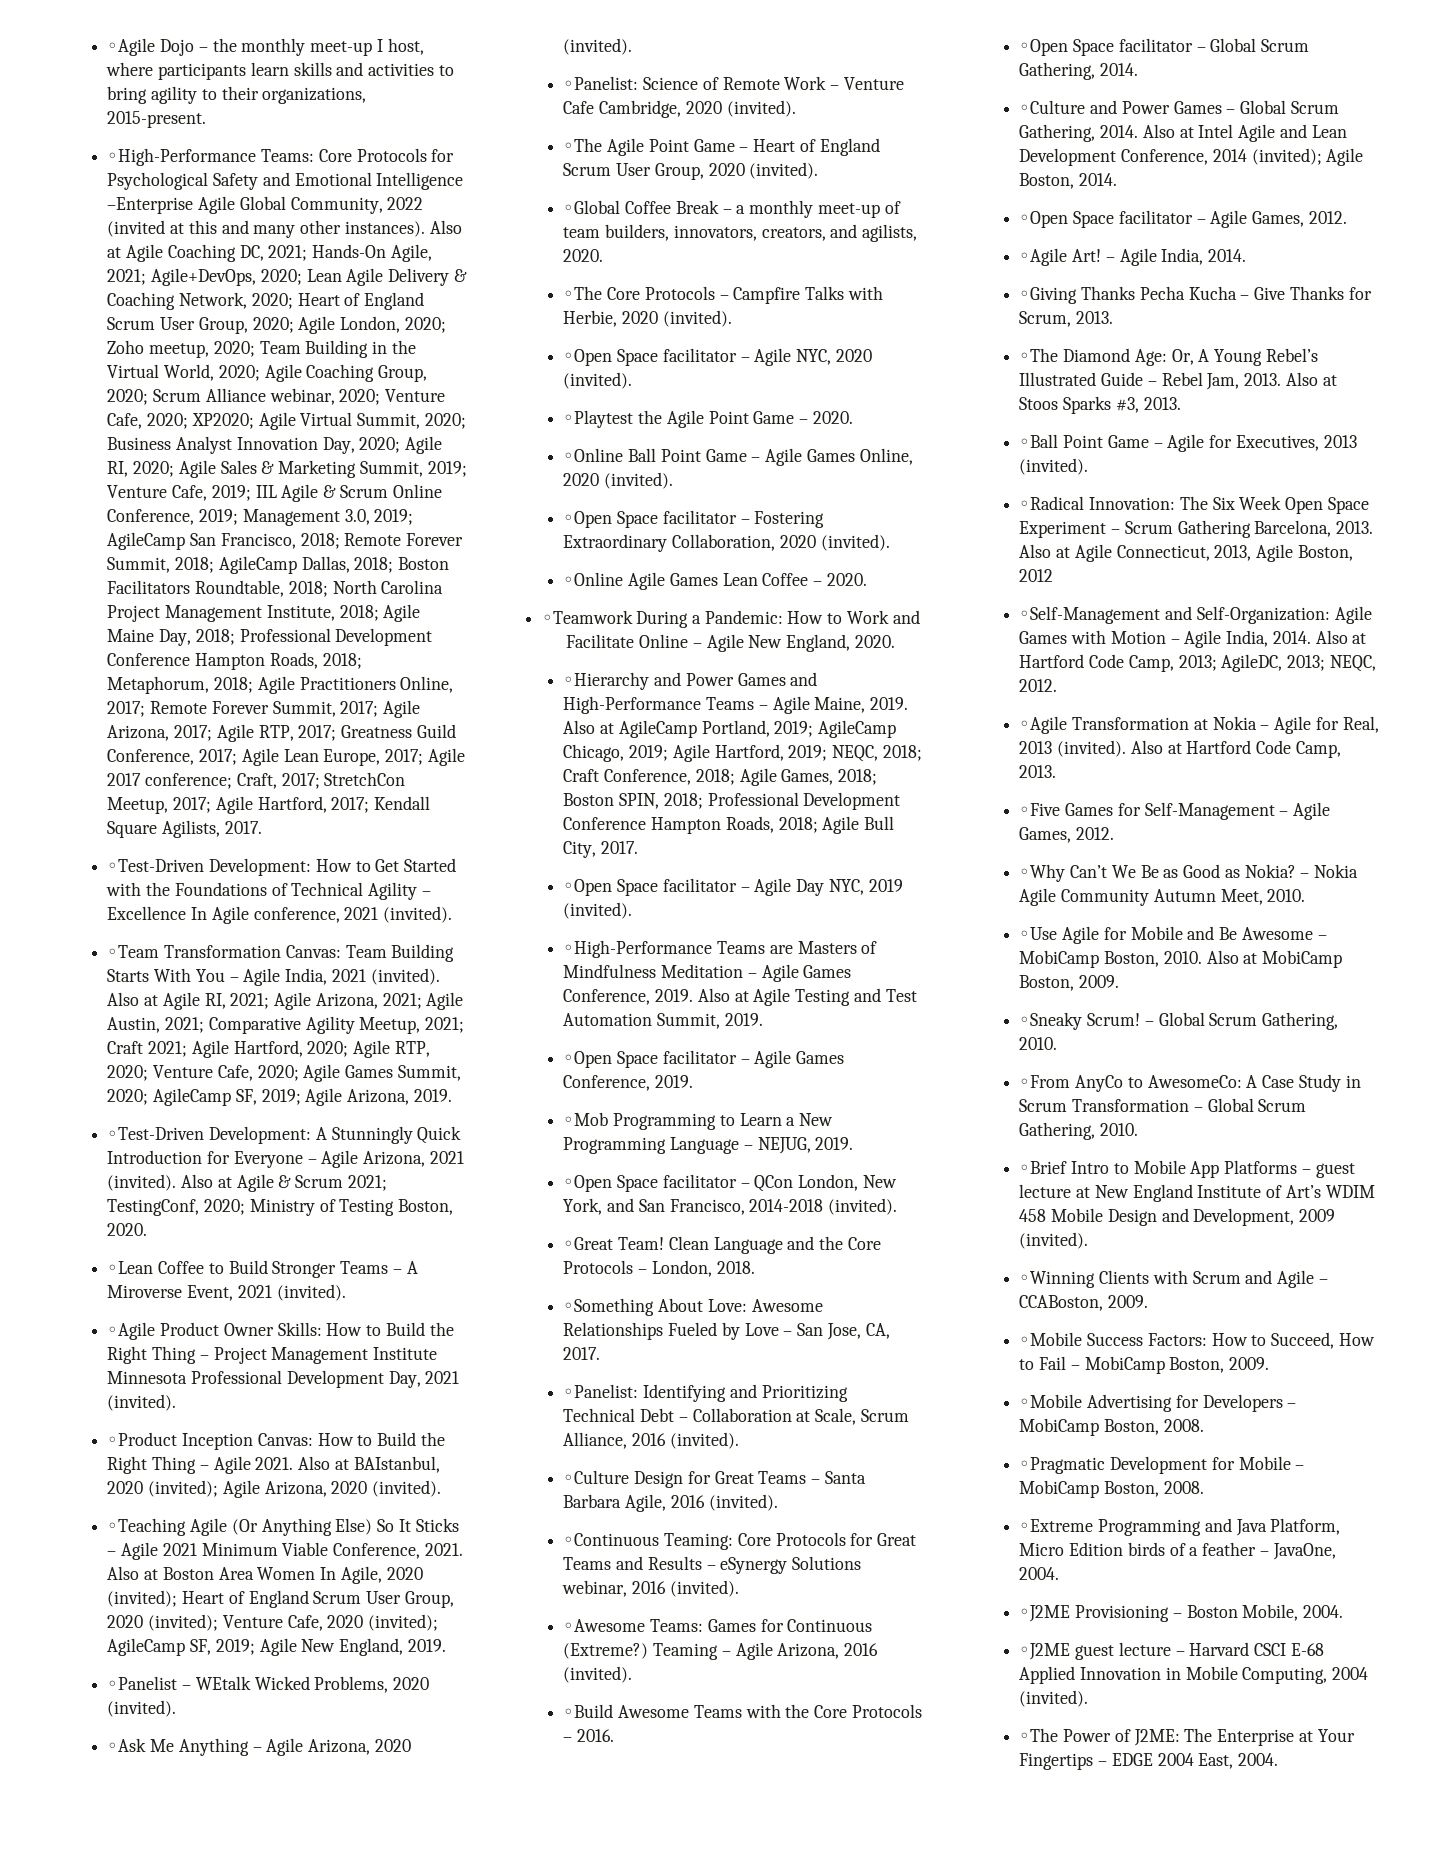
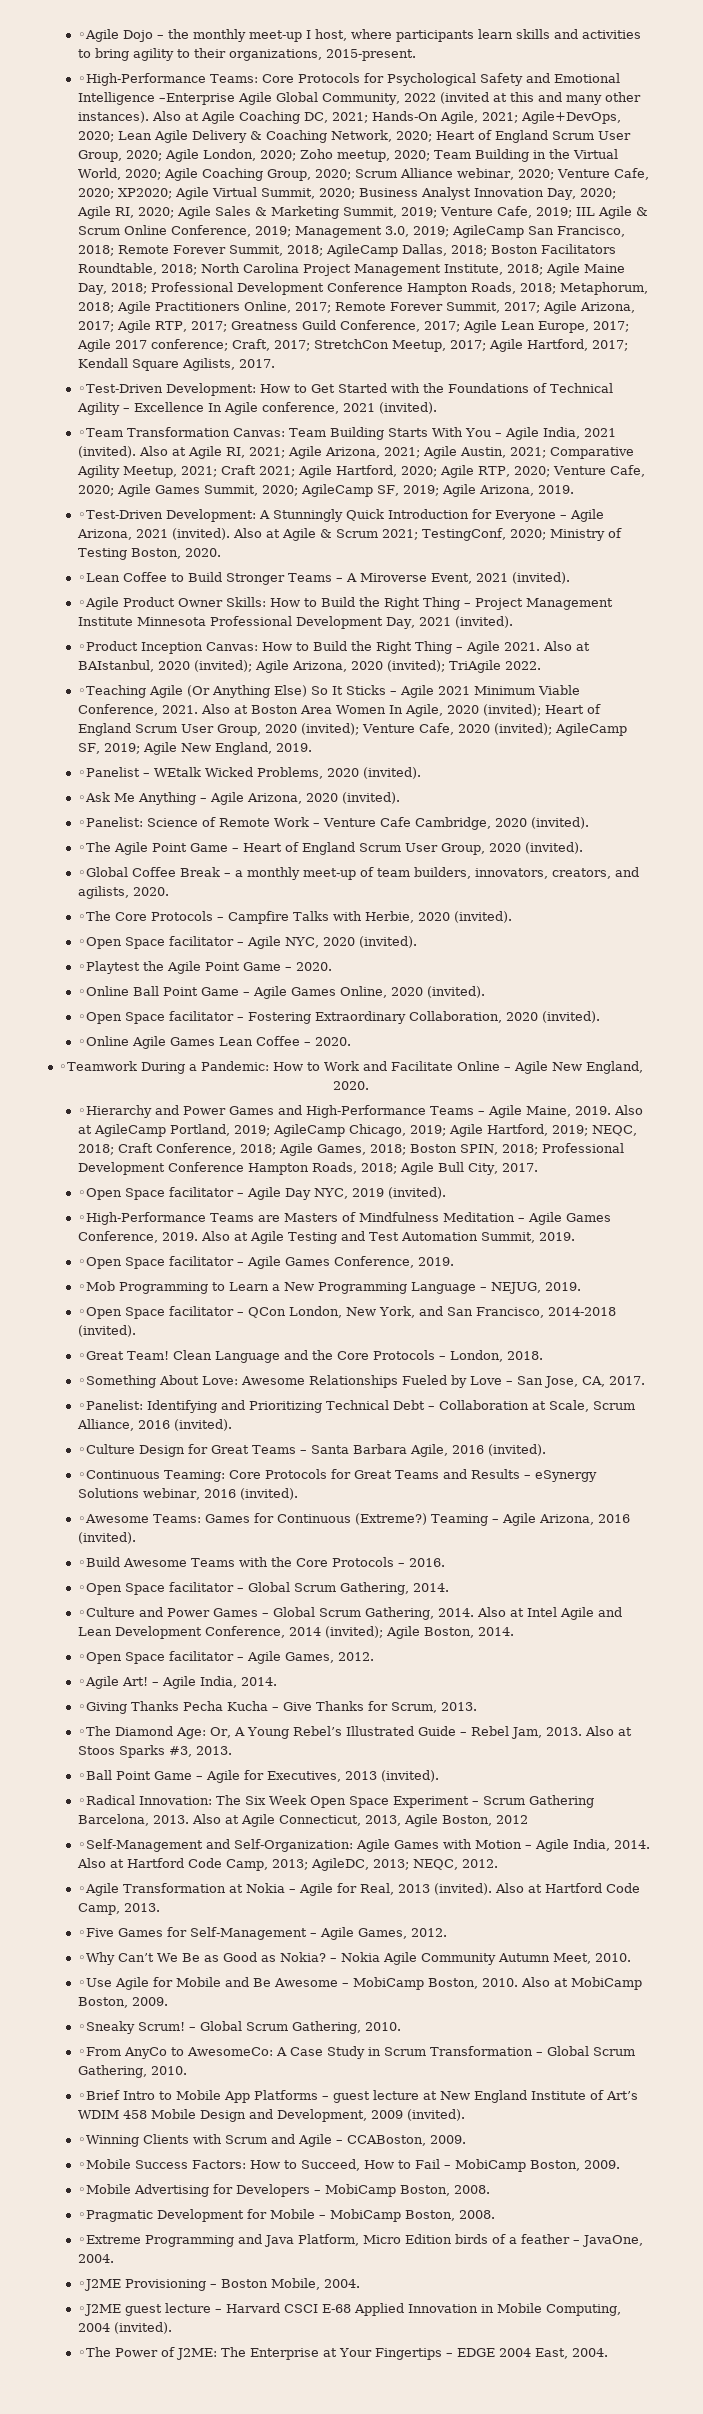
[372,1480,442,1497] (invited). -> [386,660,541,673] (invited); TriAgile 2022.

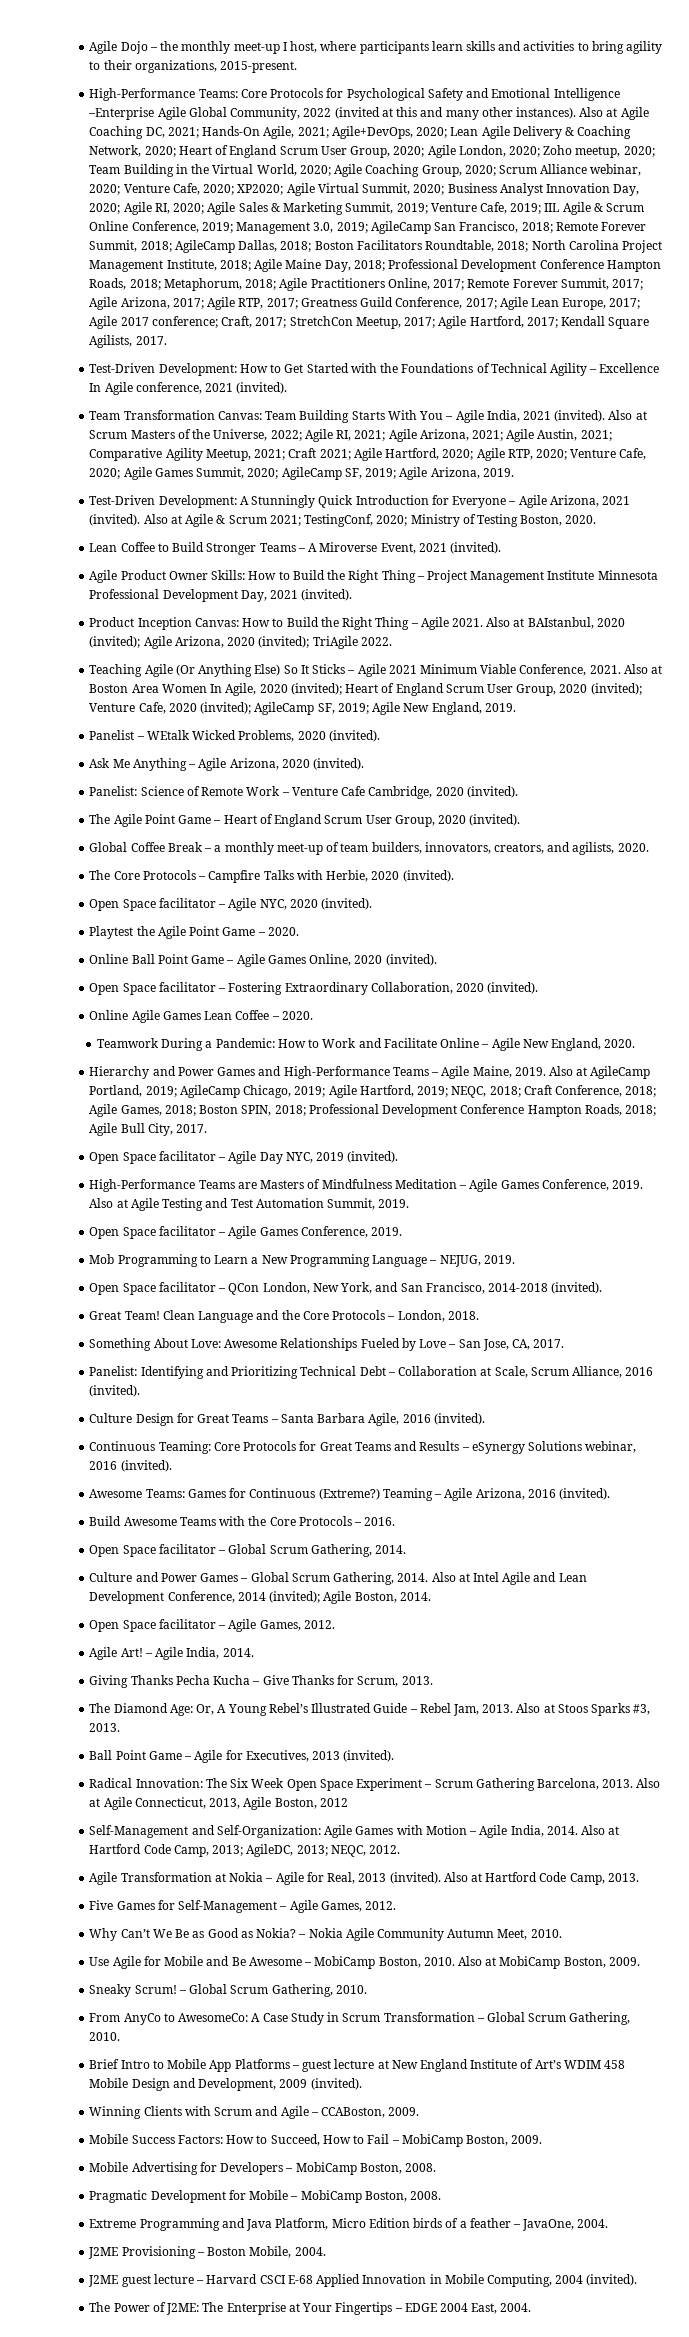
[77,29,119,42] ◦Agile -> [89,41,118,54] Agile
[77,73,206,86] ◦High-Performance -> [89,88,196,101] High-Performance
[77,384,163,393] ◦Test-Driven -> [89,363,156,373] Test-Driven
[77,428,123,437] ◦Team -> [89,411,121,420] Team
(186, 451) none -> [89,429,302,441] Scrum Masters of the Universe, 2022;
[77,510,163,519] ◦Test-Driven -> [89,495,156,505] Test-Driven
[77,573,120,582] ◦Lean -> [89,543,118,552] Lean
[77,597,119,610] ◦Agile -> [89,570,118,583] Agile
[77,641,138,651] ◦Product -> [89,617,135,627] Product
[77,685,146,698] ◦Teaching -> [89,664,143,677] Teaching
[77,767,140,777] ◦Panelist -> [89,730,135,740] Panelist
[77,792,110,802] ◦Ask -> [89,758,111,768] Ask
[77,817,143,827] ◦Panelist: -> [89,786,138,796] Panelist:
[77,842,111,852] ◦The -> [89,814,111,824] The
[77,867,128,877] ◦Global -> [89,842,128,852] Global
[77,911,111,921] ◦The -> [89,870,111,880] The
[77,937,122,949] ◦Open -> [89,899,120,911] Open
[77,961,140,974] ◦Playtest -> [89,926,134,939] Playtest
[77,986,129,996] ◦Online -> [89,954,129,964] Online
[77,1012,122,1024] ◦Open -> [89,983,120,995] Open
[77,1036,129,1046] ◦Online -> [89,1010,129,1020] Online
[59,1061,138,1071] ◦Teamwork -> [96,1038,159,1048] Teamwork
[77,1105,152,1118] ◦Hierarchy -> [89,1066,150,1079] Hierarchy
[77,1188,122,1200] ◦Open -> [89,1152,120,1164] Open
[77,1212,206,1225] ◦High-Performance -> [89,1179,196,1192] High-Performance
[77,1257,122,1269] ◦Open -> [89,1227,120,1239] Open
[77,1281,115,1291] ◦Mob -> [89,1254,115,1264] Mob
[77,1307,122,1319] ◦Open -> [89,1283,120,1295] Open
[77,1351,124,1360] ◦Great -> [89,1311,122,1320] Great
[77,1375,156,1388] ◦Something -> [89,1338,152,1351] Something
[77,1400,143,1410] ◦Panelist: -> [89,1366,138,1376] Panelist:
[77,1444,135,1454] ◦Culture -> [89,1413,133,1423] Culture
[77,1470,160,1479] ◦Continuous -> [89,1441,156,1451] Continuous
[77,1514,149,1523] ◦Awesome -> [89,1489,143,1498] Awesome
[77,1557,120,1567] ◦Build -> [89,1516,122,1526] Build
[77,1583,122,1595] ◦Open -> [89,1545,120,1557] Open
[77,1607,135,1617] ◦Culture -> [89,1572,133,1582] Culture
[77,1652,122,1664] ◦Open -> [89,1620,120,1632] Open
[77,1676,119,1689] ◦Agile -> [89,1647,118,1660] Agile
[77,1702,127,1714] ◦Giving -> [89,1675,129,1688] Giving
[77,1726,111,1736] ◦The -> [89,1703,111,1713] The
[77,1770,112,1780] ◦Ball -> [89,1750,113,1760] Ball
[77,1795,135,1805] ◦Radical -> [89,1778,133,1788] Radical
[77,1839,203,1852] ◦Self-Management -> [89,1825,189,1838] Self-Management
[77,1883,119,1896] ◦Agile -> [89,1872,118,1885] Agile
[77,1928,114,1937] ◦Five -> [89,1900,114,1910] Five
[77,1952,115,1965] ◦Why -> [89,1928,118,1941] Why
[77,1978,112,1987] ◦Use -> [89,1957,110,1966] Use
[77,2021,135,2034] ◦Sneaky -> [89,1984,132,1997] Sneaky
[77,2047,121,2056] ◦From -> [89,2013,121,2022] From
[77,2090,120,2100] ◦Brief -> [89,2059,120,2069] Brief
[77,2135,139,2147] ◦Winning -> [89,2106,142,2119] Winning
[77,2159,131,2169] ◦Mobile -> [89,2134,129,2144] Mobile
[77,2184,131,2194] ◦Mobile -> [89,2162,129,2172] Mobile
[77,2210,153,2222] ◦Pragmatic -> [89,2190,148,2203] Pragmatic
[77,2235,141,2244] ◦Extreme -> [89,2219,137,2228] Extreme
[77,2279,121,2291] ◦J2ME -> [88,2247,119,2259] J2ME
[77,2304,121,2316] ◦J2ME -> [88,2275,119,2287] J2ME
[77,2347,111,2357] ◦The -> [89,2302,111,2312] The

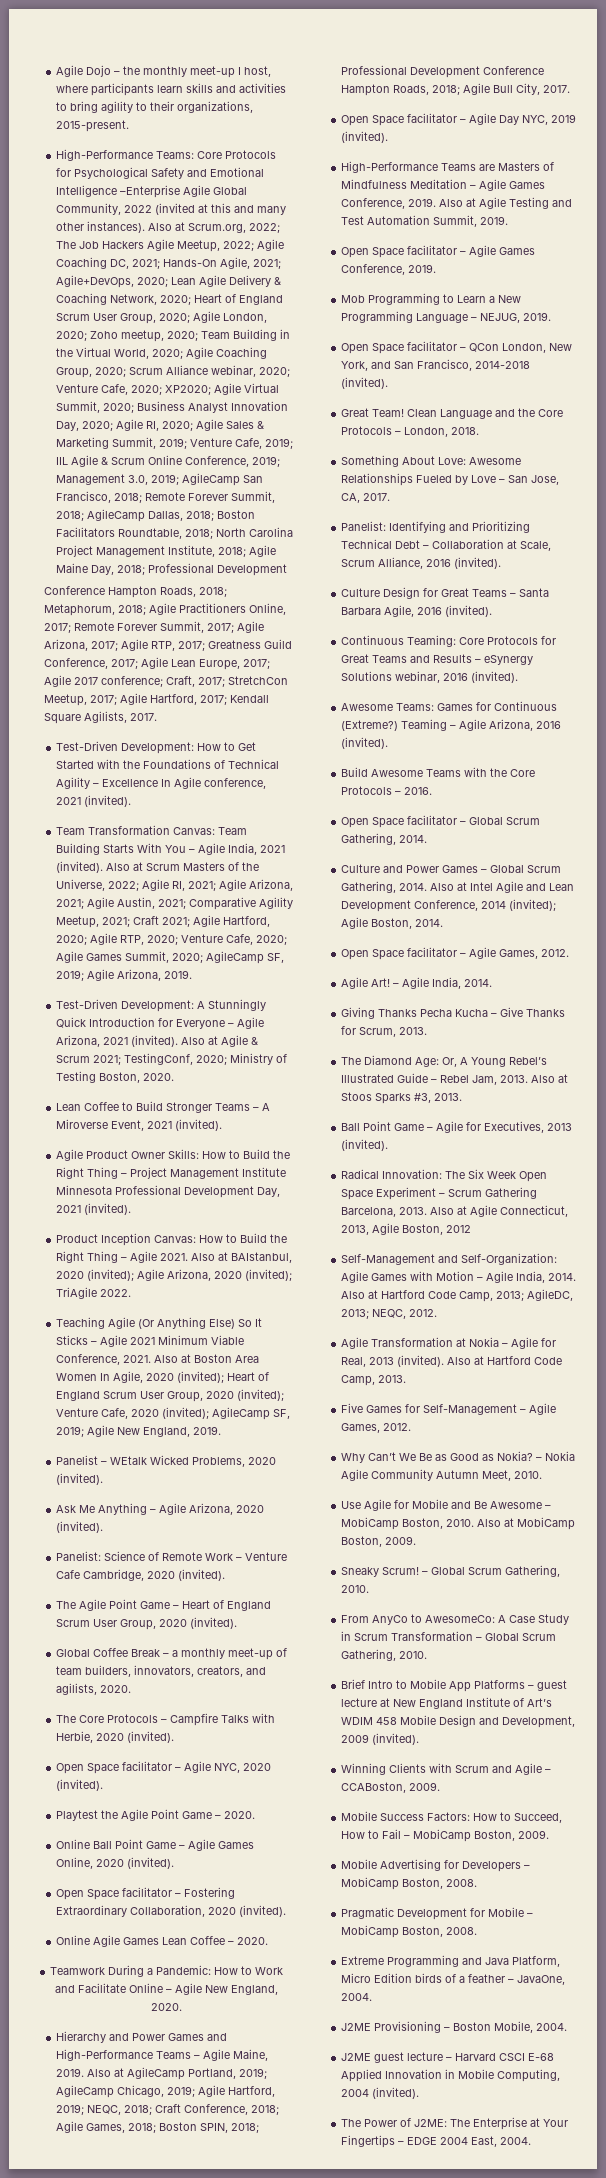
(618, 112) none -> [187,223,280,233] [55,239,254,252] Scrum.org, 2022; The Job Hackers Agile Meetup, 2022;
(537, 265) none -> (287, 570) //

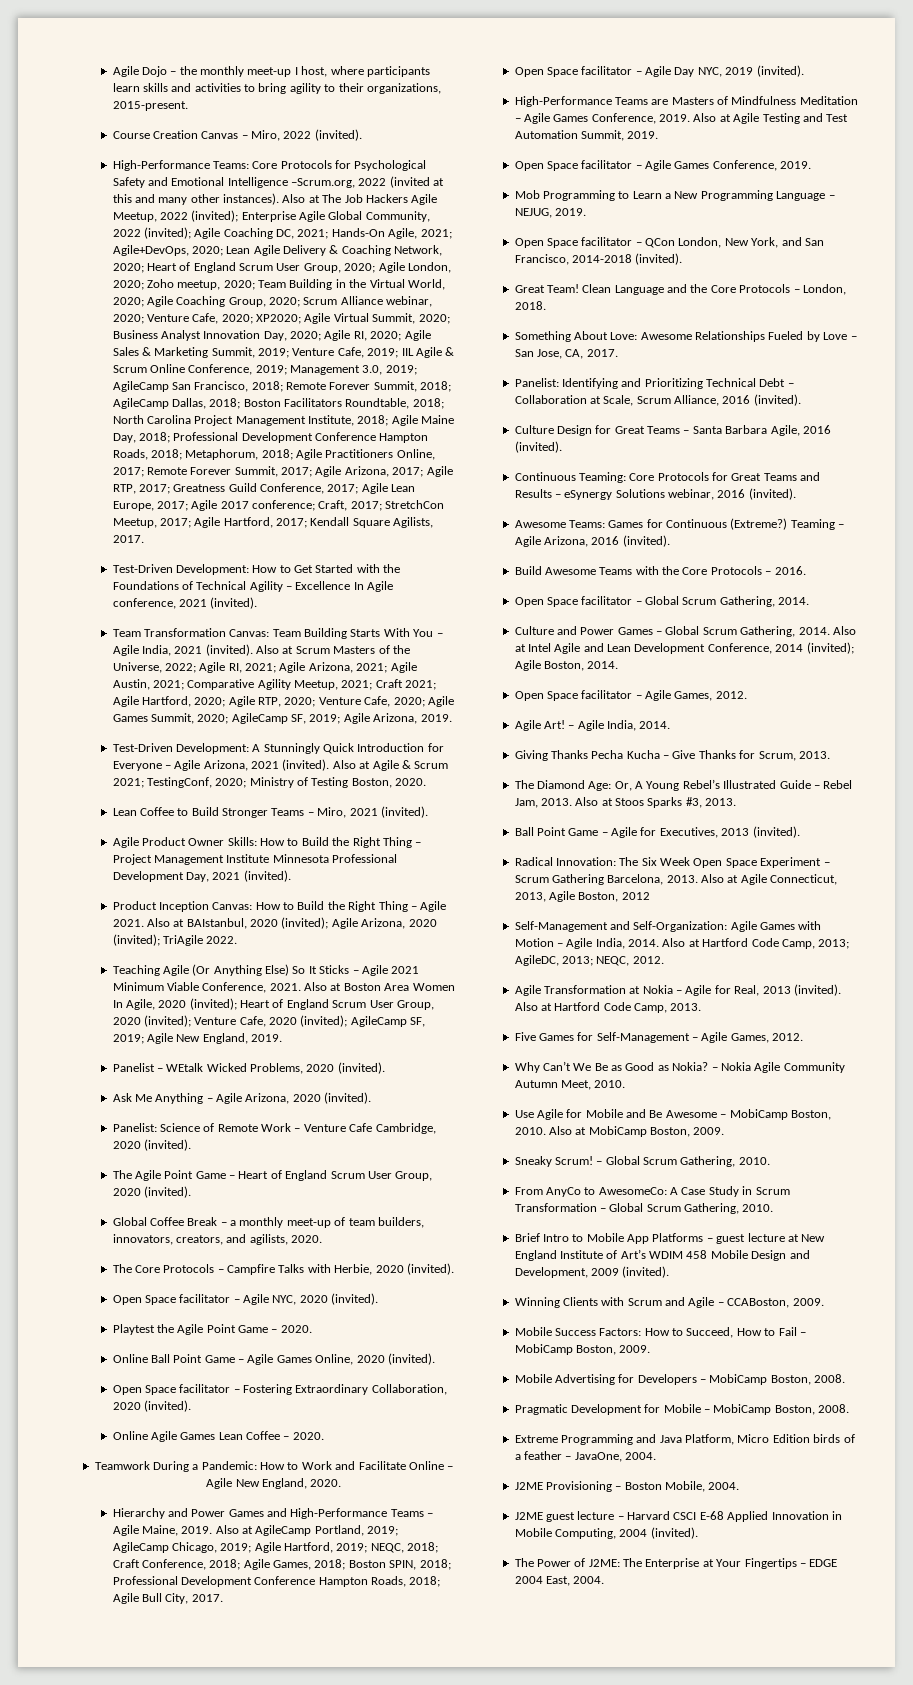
(129, 126) none -> [112,129,362,141] // Course Creation Canvas – Miro, 2022 (invited).
[119,185,247,198] [55,203,121,215] –Enterprise Agile Global Community, -> [291,178,356,188] –Scrum.org,
[187,223,280,233] Scrum.org, 2022; -> (320, 199) none
[222,241,254,251] 2022; -> [159,210,430,222] [112,227,191,239] 2022 (invited); Enterprise Agile Global Community, 2022 (invited);
(287, 570) // -> (313, 437) none
[261,1103,270,1111] [55,1119,144,1131] A Miroverse Event, -> [317,807,347,818] Miro,

